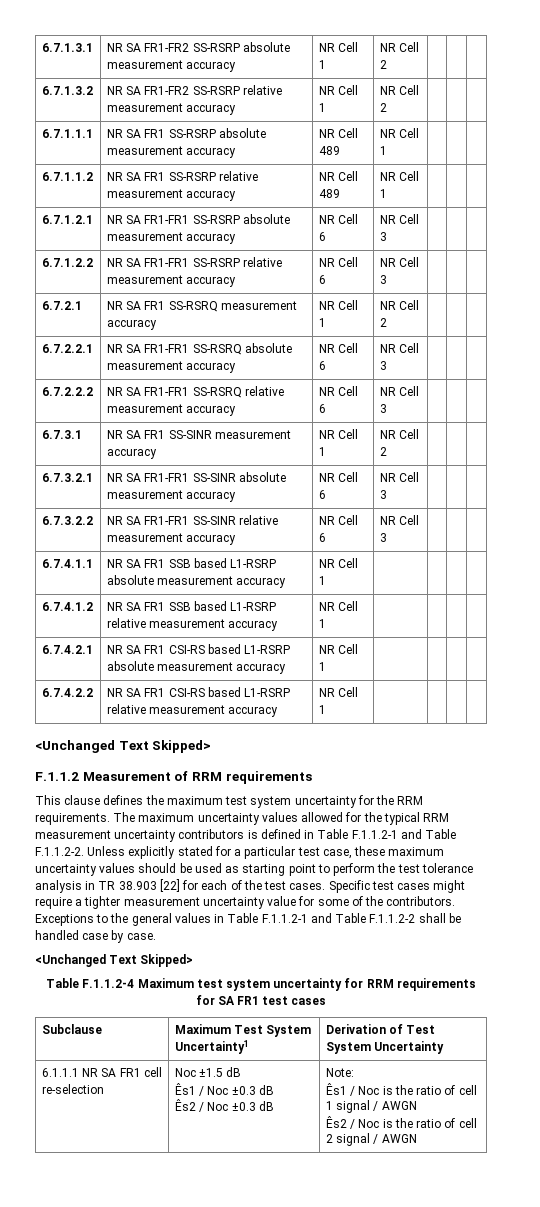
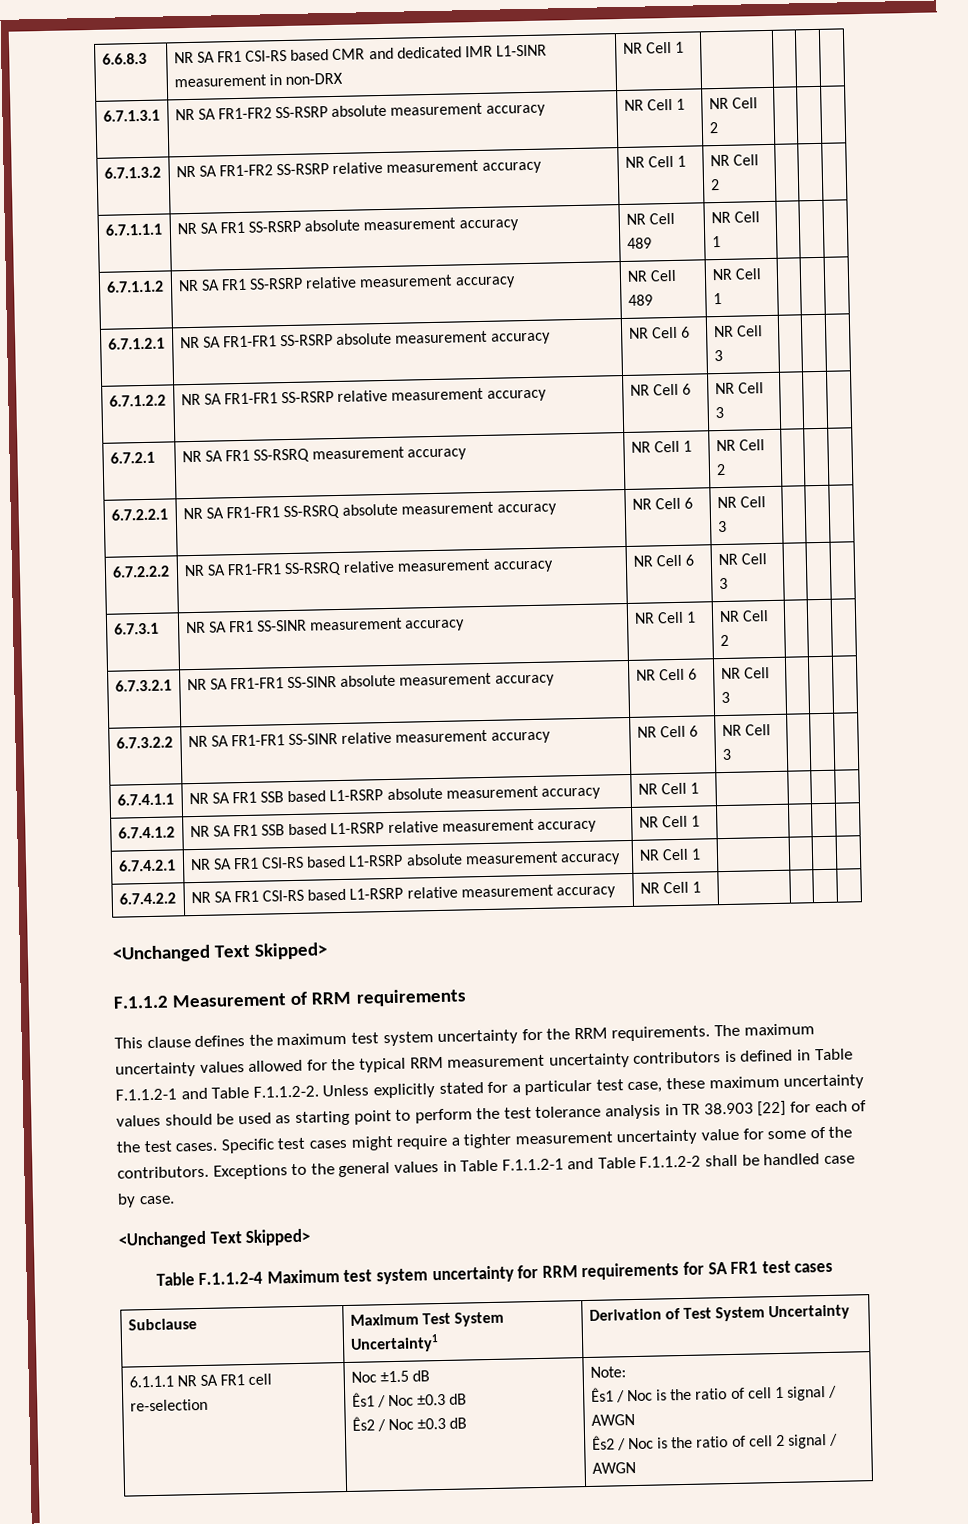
(41, 47) none -> [101,52,147,65] [173,44,548,64] [173,72,343,88] [622,41,684,54] 6.6.8.3 | NR SA FR1 CSI-RS based CMR and dedicated IMR L1-SINR measurement in non-DRX | NR Cell 1 | | | | //

